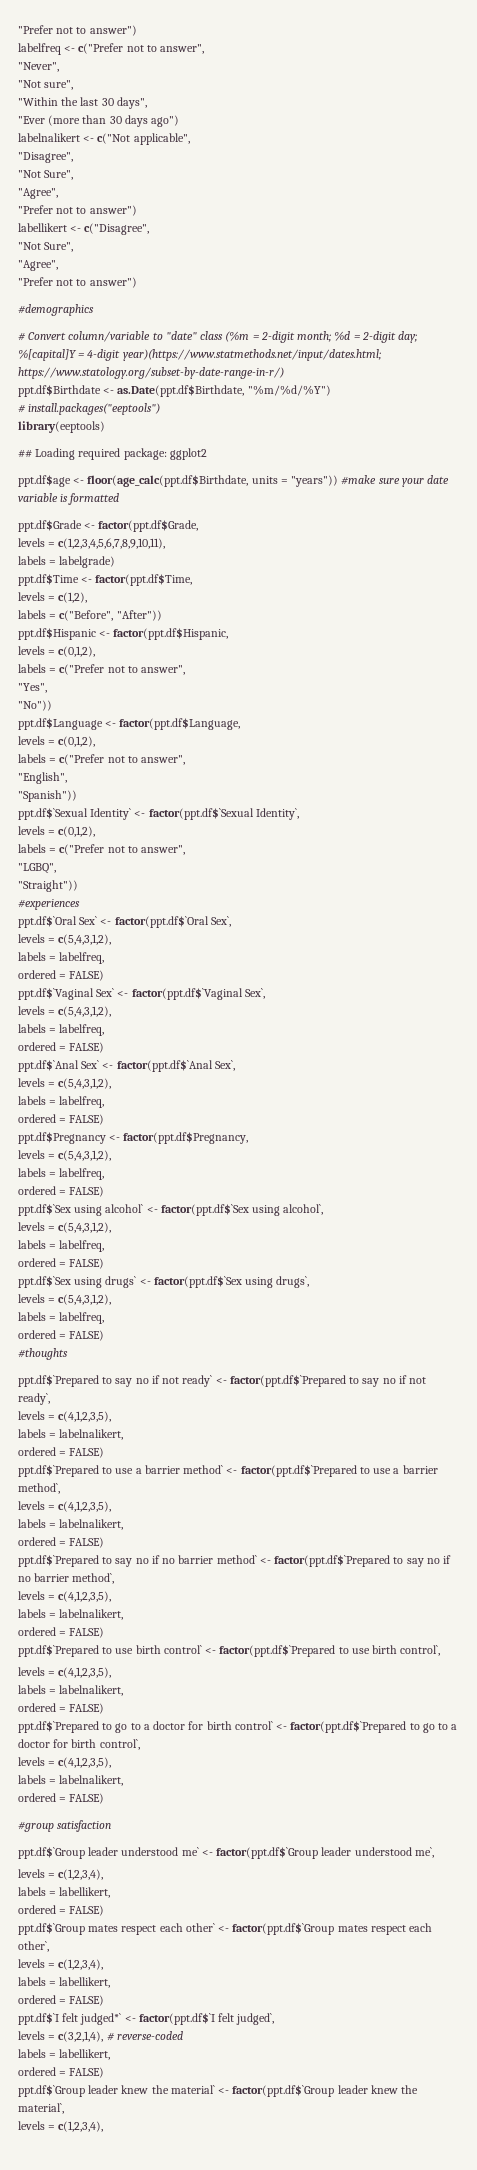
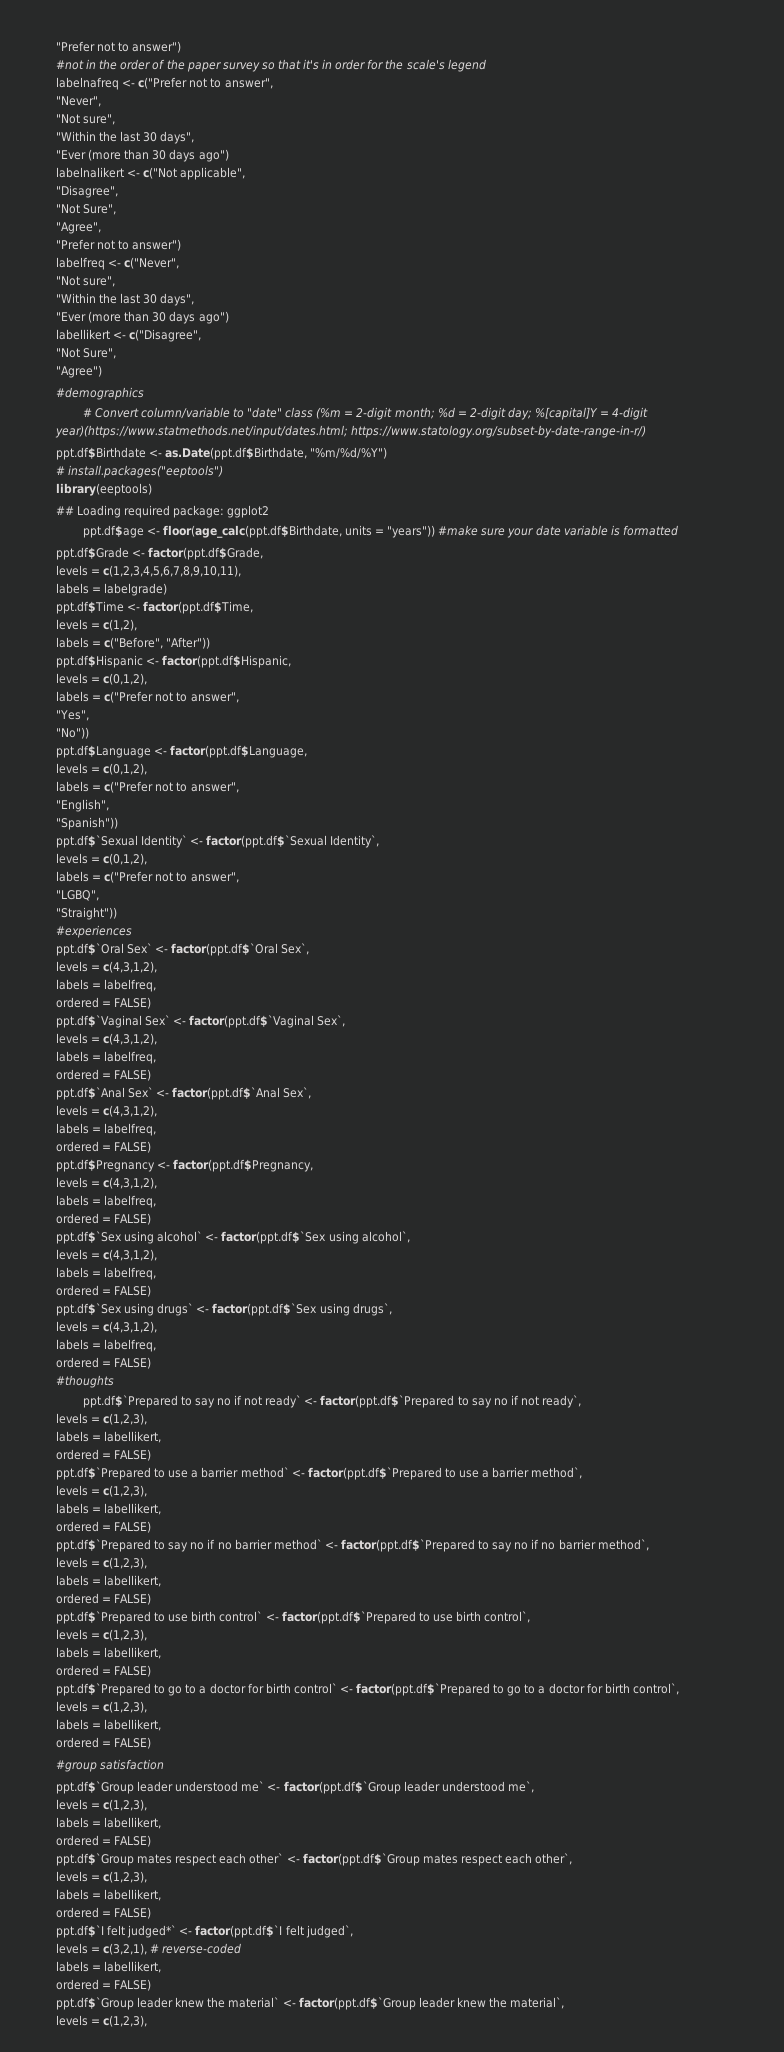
[18,25,137,36] [18,43,61,55] "Prefer not to answer") // labelfreq -> [56,41,182,53] [56,59,486,72] [56,77,119,90] "Prefer not to answer") // #not in the order of the paper survey so that it's in order for the scale's legend // labelnafreq
(137, 210) none -> [56,257,180,270] [56,276,116,287] [56,293,195,306] [56,311,229,324] // labelfreq <- c("Never", // "Not sure", // "Within the last 30 days", // "Ever (more than 30 days ago")
[18,260,58,271] [18,277,137,288] "Agree", // "Prefer not to answer") -> [56,365,102,378] "Agree")
[58,934,112,945] c(5,4,3,1,2), -> [103,961,158,973] c(4,3,1,2),
[58,1006,112,1017] c(5,4,3,1,2), -> [103,1033,158,1045] c(4,3,1,2),
[58,1078,112,1089] c(5,4,3,1,2), -> [103,1105,158,1117] c(4,3,1,2),
[58,1150,112,1161] c(5,4,3,1,2), -> [103,1177,158,1189] c(4,3,1,2),
[58,1222,112,1233] c(5,4,3,1,2), -> [103,1249,158,1261] c(4,3,1,2),
[58,1294,112,1305] c(5,4,3,1,2), -> [103,1321,158,1333] c(4,3,1,2),
[58,1411,112,1422] [18,1429,124,1440] c(4,1,2,3,5), // labels = labelnalikert, -> [103,1413,148,1425] [56,1431,162,1443] c(1,2,3), // labels = labellikert,
[58,1501,112,1512] [18,1519,124,1530] c(4,1,2,3,5), // labels = labelnalikert, -> [103,1485,148,1497] [56,1503,162,1515] c(1,2,3), // labels = labellikert,
[58,1591,112,1602] [18,1609,124,1620] c(4,1,2,3,5), // labels = labelnalikert, -> [103,1557,148,1569] [56,1575,162,1587] c(1,2,3), // labels = labellikert,
[58,1667,112,1678] [18,1685,124,1696] c(4,1,2,3,5), // labels = labelnalikert, -> [103,1629,148,1641] [56,1647,162,1659] c(1,2,3), // labels = labellikert,
[58,1757,112,1768] [18,1775,124,1786] c(4,1,2,3,5), // labels = labelnalikert, -> [103,1701,148,1713] [56,1719,162,1731] c(1,2,3), // labels = labellikert,
[58,1869,104,1880] c(1,2,3,4), -> [103,1799,148,1811] c(1,2,3),
[58,1959,104,1970] c(1,2,3,4), -> [103,1871,148,1883] c(1,2,3),
[58,2031,104,2042] c(3,2,1,4), -> [103,1943,148,1955] c(3,2,1),
[58,2121,104,2132] c(1,2,3,4), -> [103,2015,148,2027] c(1,2,3),

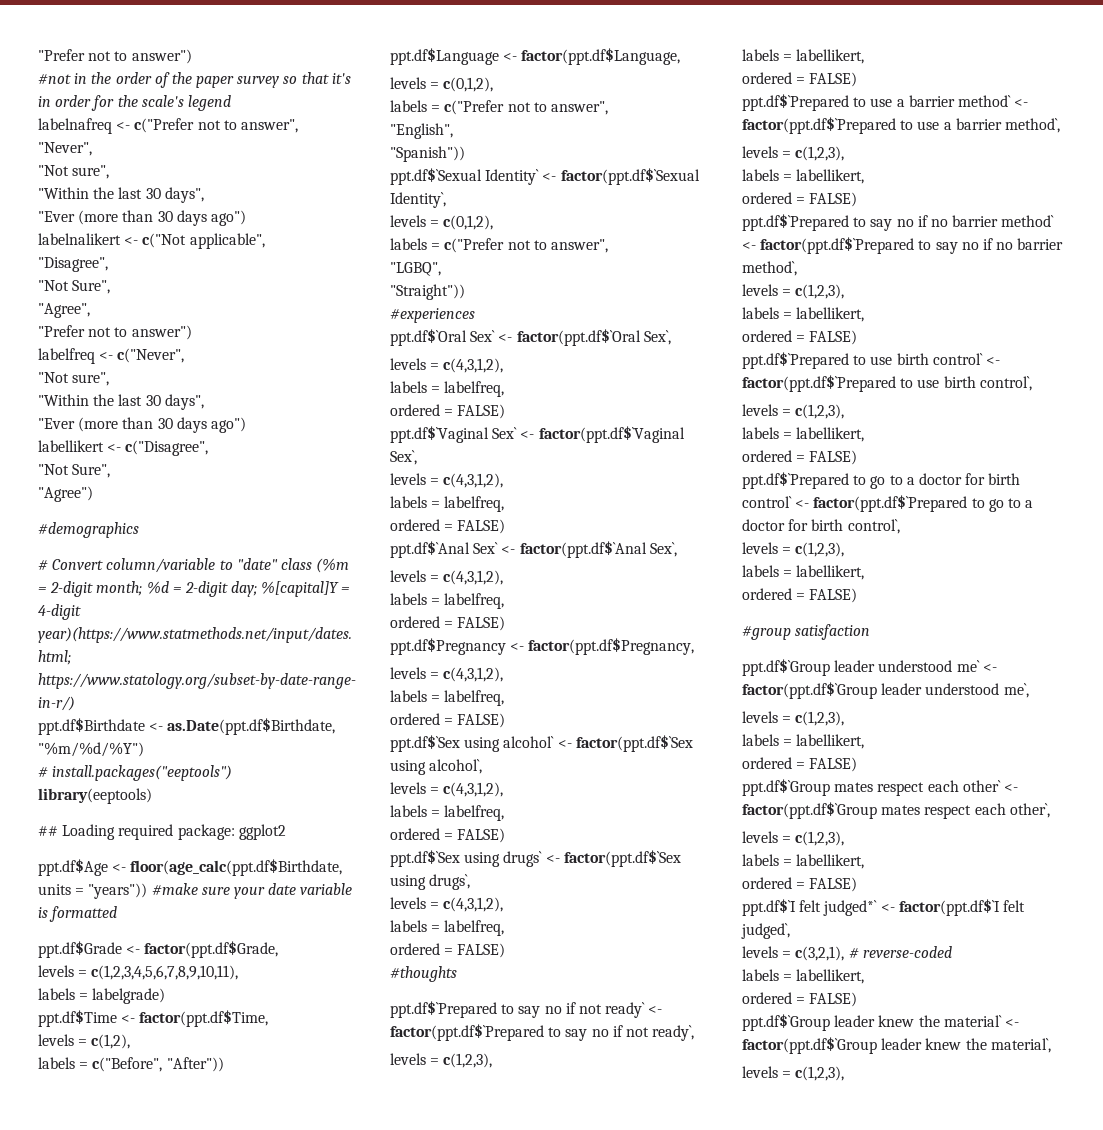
[82,525,144,538] ppt.df$age -> [38,859,108,876] ppt.df$Age
[56,655,292,668] [56,673,148,685] [56,691,239,703] [56,710,89,721] [56,727,89,739] // ppt.df$Hispanic <- factor(ppt.df$Hispanic, // levels = c(0,1,2), // labels = c("Prefer not to answer", // "Yes", // "No")) -> (224, 1064) none

